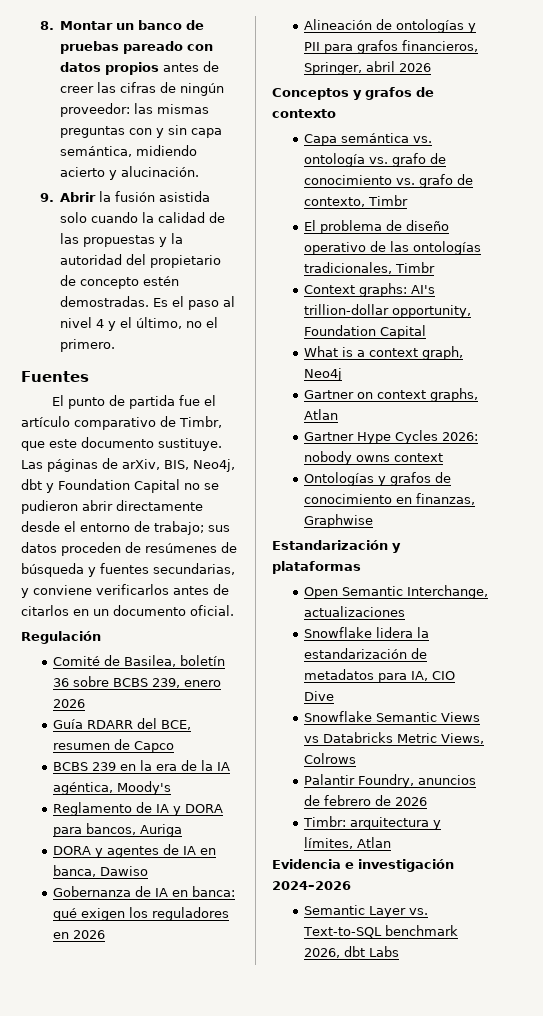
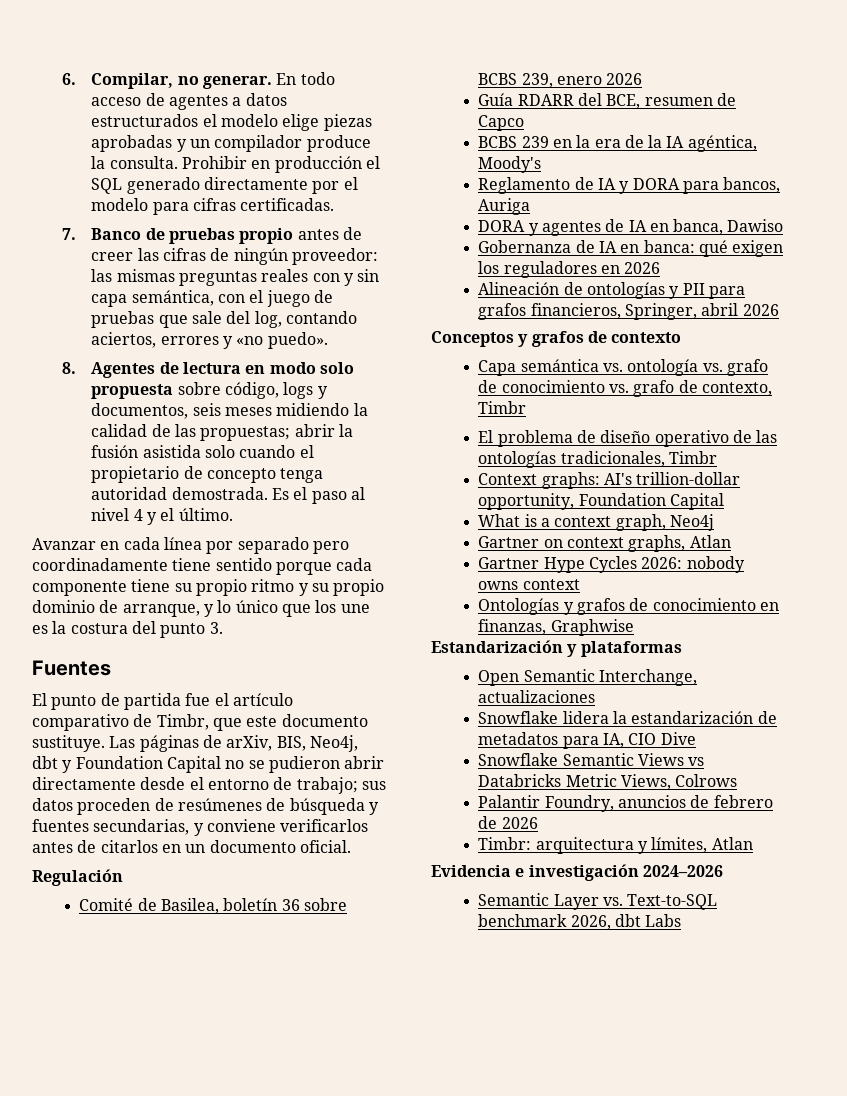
[39,20,204,30] [59,41,213,54] [59,62,159,75] 8. Montar un banco de pruebas pareado con datos propios -> [61,72,335,89] [91,93,287,110] [91,114,372,131] [91,135,371,152] [91,156,380,173] [91,177,358,194] [91,198,335,215] [61,228,294,244] 6. Compilar, no generar. En todo acceso de agentes a datos estructurados el modelo elige piezas aprobadas y un compilador produce la consulta. Prohibir en producción el SQL generado directamente por el modelo para cifras certificadas. // 7. Banco de pruebas propio
(125, 132) none -> [261,269,309,282] reales
[135,145,197,156] [59,166,199,180] [39,192,96,202] midiendo acierto y alucinación. // 9. Abrir -> [217,290,333,307] [91,311,357,328] [91,332,328,349] [61,362,354,378] [91,382,328,399] [91,403,368,419] [91,424,335,441] con el juego de pruebas que sale del log, contando aciertos, errores y «no puedo». // 8. Agentes de lectura en modo solo propuesta sobre código, logs y documentos, seis meses midiendo la calidad de las propuestas; abrir
[141,212,225,223] [59,233,183,247] [59,254,221,268] [59,275,179,289] [59,296,149,307] la calidad de las propuestas y la autoridad del propietario de concepto estén demostradas. -> [299,445,314,458] [91,466,324,483] [91,487,268,500] el propietario de concepto tenga autoridad demostrada.
[135,317,218,329] [59,339,115,352] último, no el primero. -> [178,508,233,521] [32,537,349,554] [32,558,373,575] [32,579,385,596] [32,600,370,617] [32,621,223,638] último. // Avanzar en cada línea por separado pero coordinadamente tiene sentido porque cada componente tiene su propio ritmo y su propio dominio de arranque, y lo único que los une es la costura del punto 3.

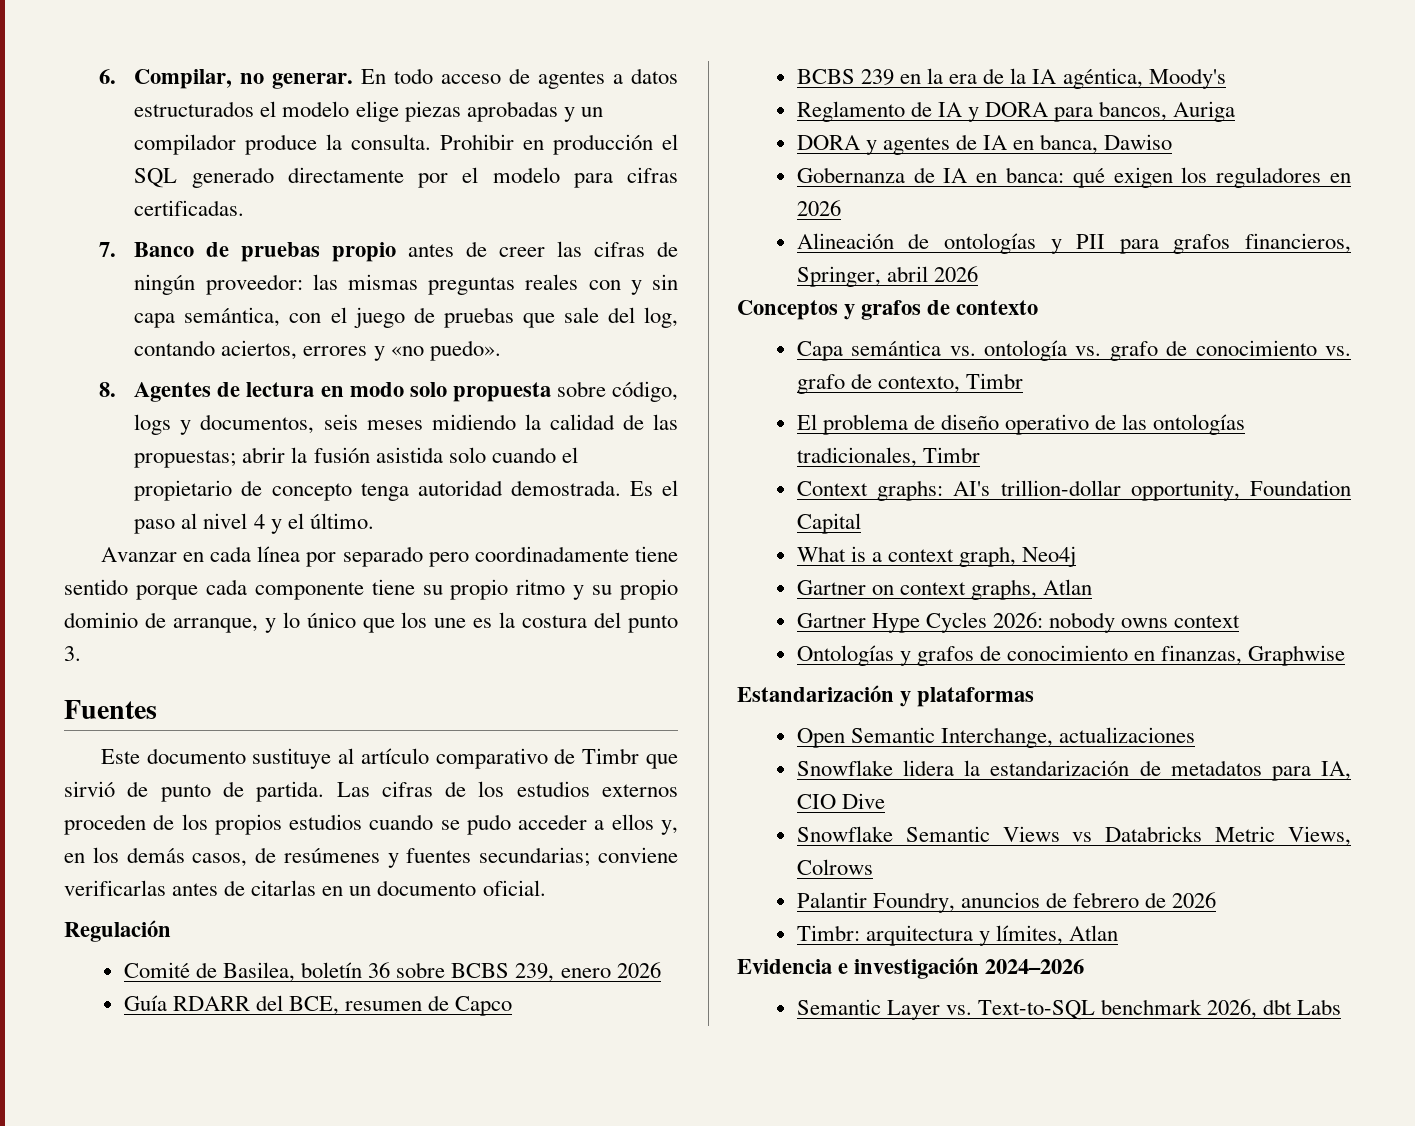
[32,693,293,710] [32,714,368,731] [32,735,358,752] [32,756,385,773] [32,777,386,794] [32,798,379,815] [32,819,369,836] [32,840,158,853] El punto de partida fue el artículo comparativo de Timbr, que este documento sustituye. Las páginas de arXiv, BIS, Neo4j, dbt y Foundation Capital no se pudieron abrir directamente desde el entorno de trabajo; sus datos proceden de resúmenes de búsqueda y fuentes secundarias, y conviene verificarlos antes de citarlos -> [100,748,678,769] [64,781,678,802] [64,814,678,835] [64,847,678,868] [64,880,317,896] Este documento sustituye al artículo comparativo de Timbr que sirvió de punto de partida. Las cifras de los estudios externos proceden de los propios estudios cuando se pudo acceder a ellos y, en los demás casos, de resúmenes y fuentes secundarias; conviene verificarlas antes de citarlas

